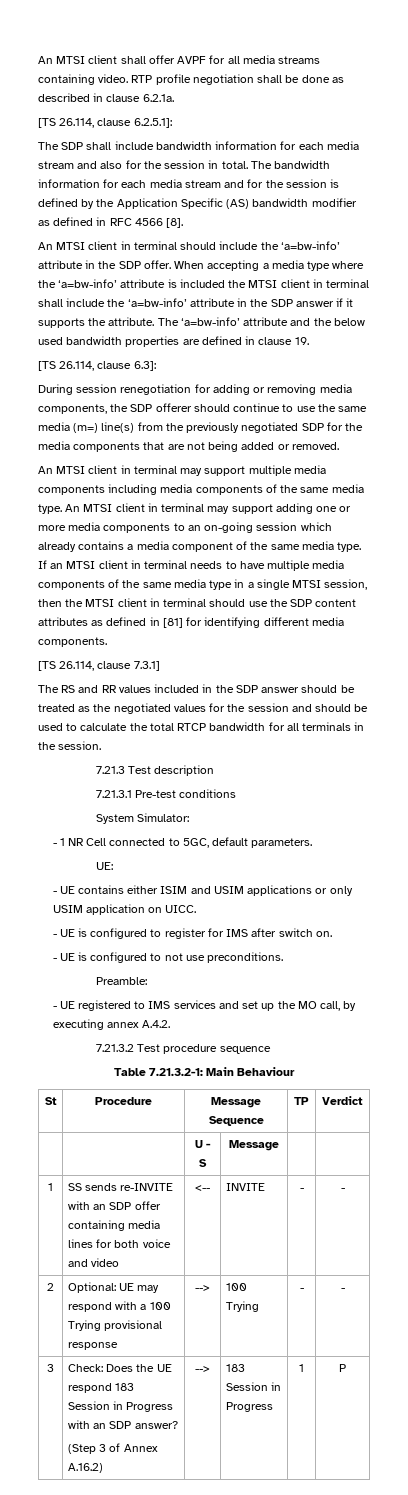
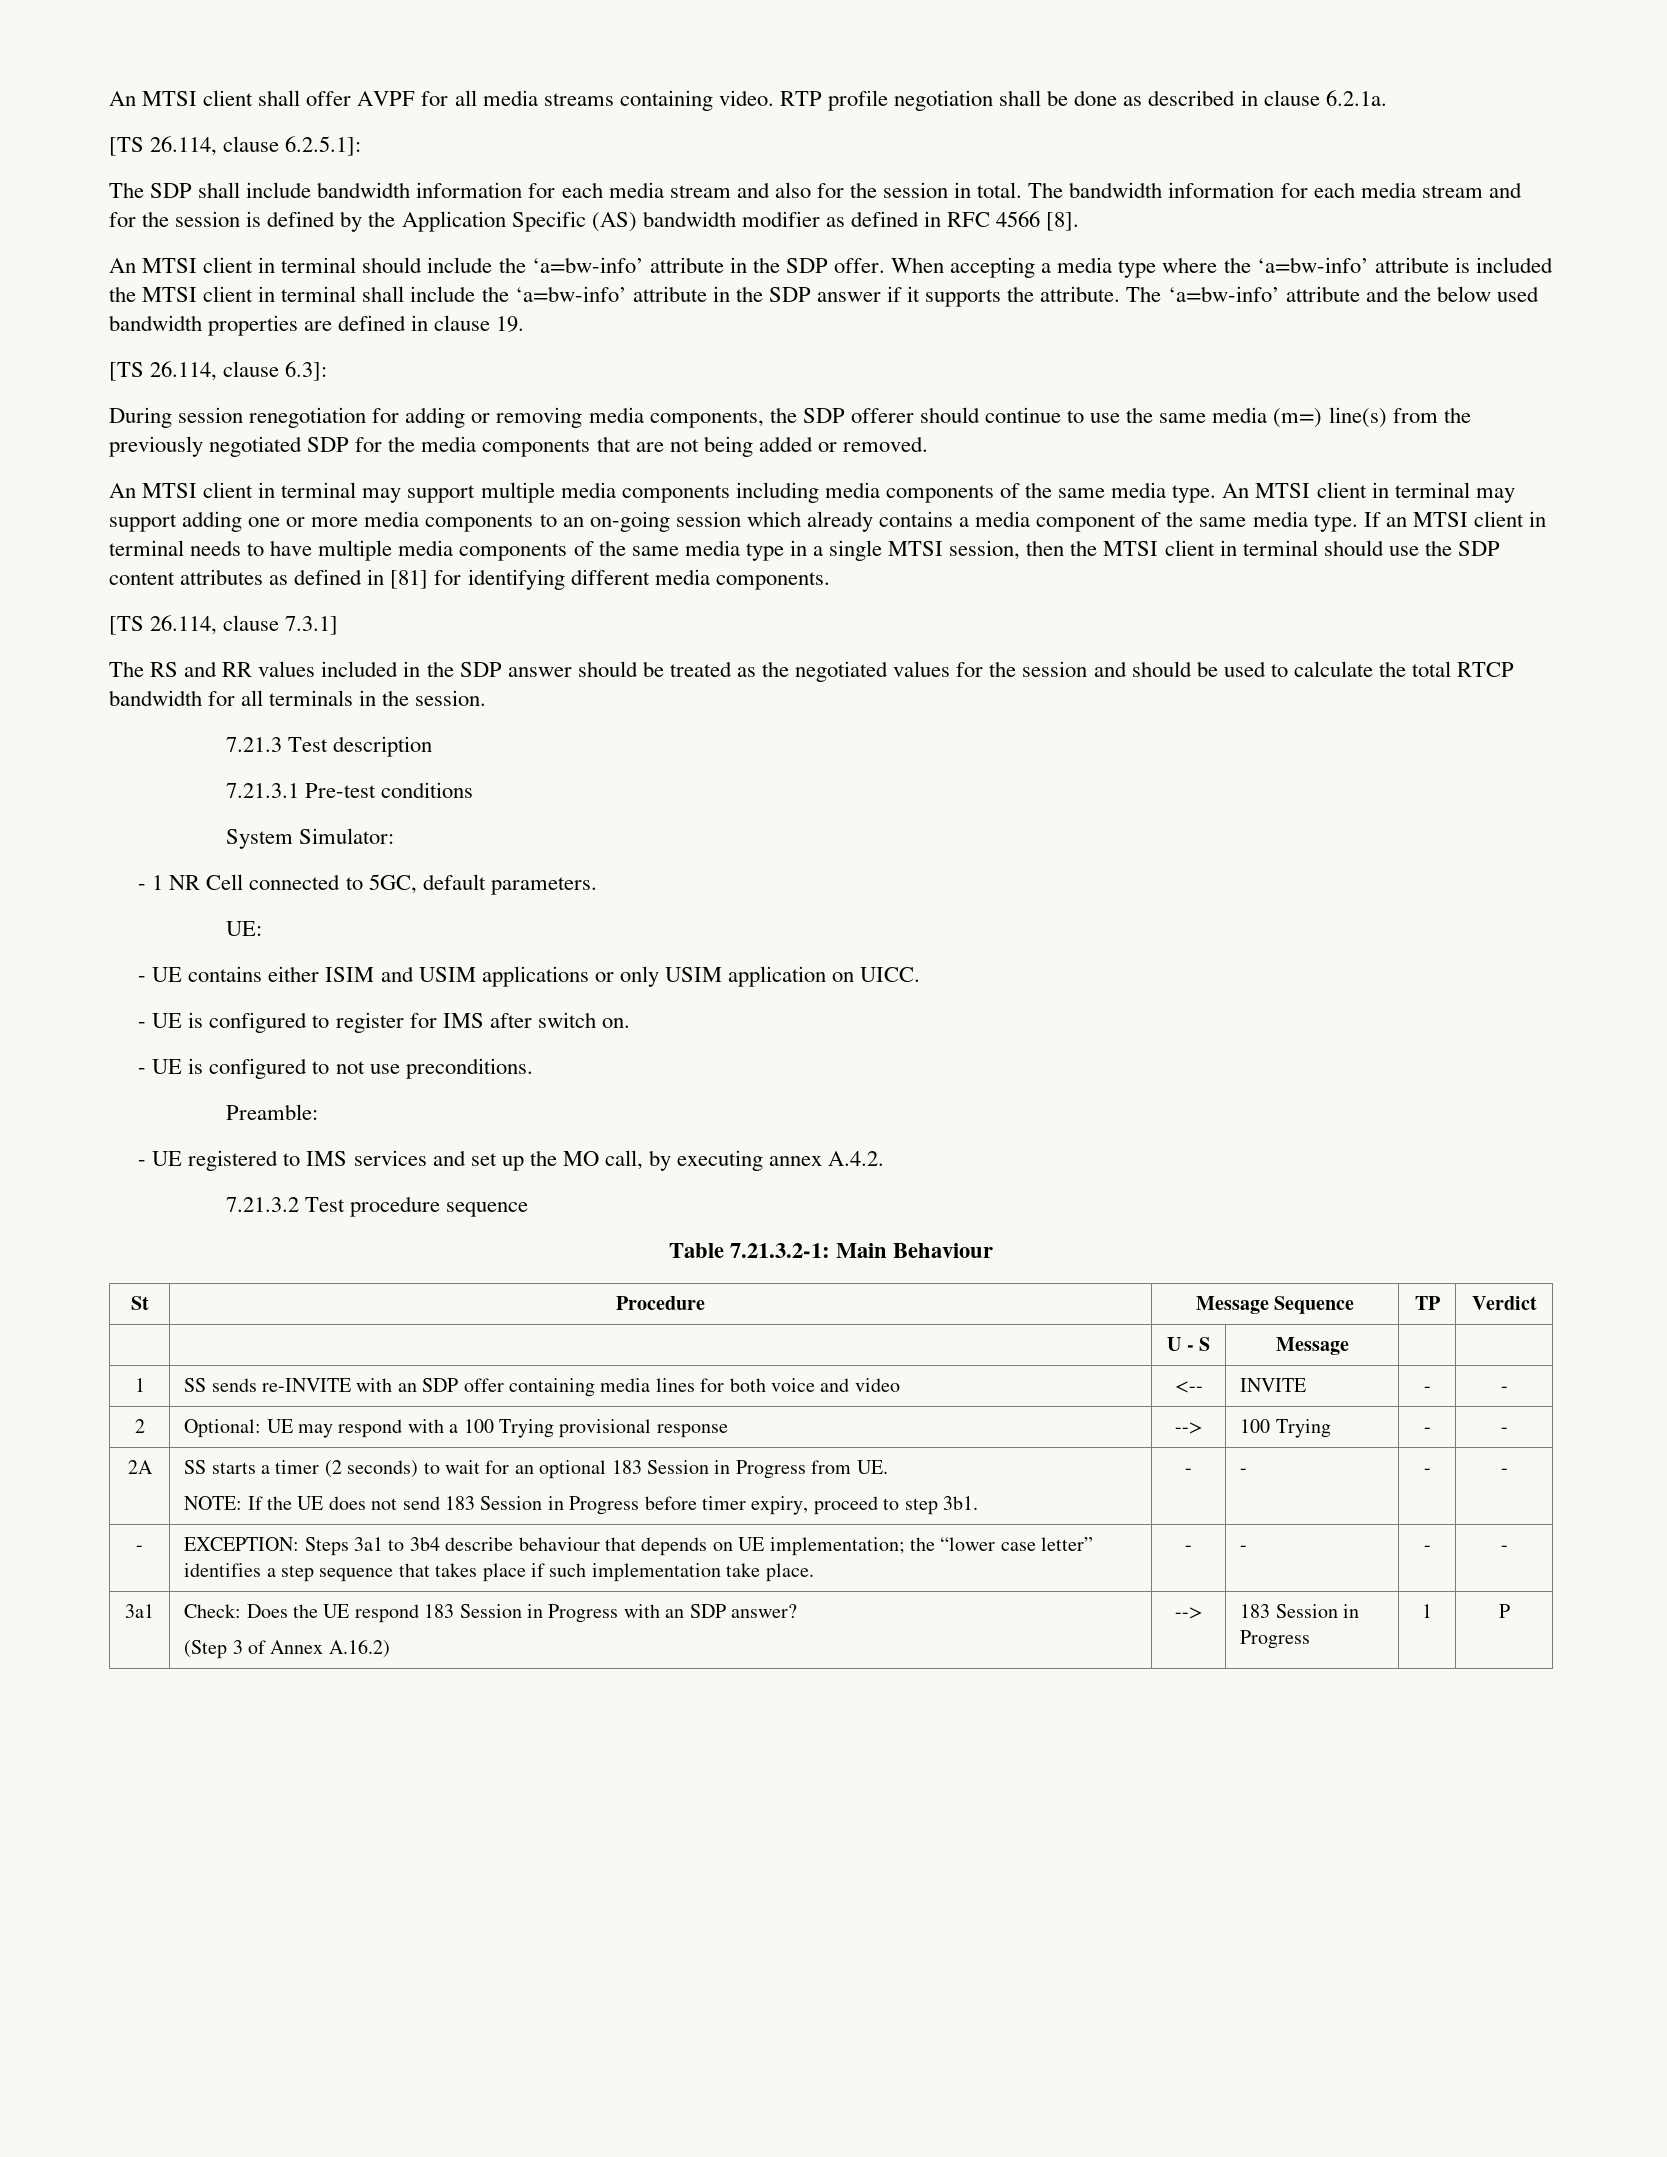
[47,1364,54,1372] 3 -> [127,1460,153,1474] [184,1460,888,1479] [184,1496,979,1515] [1185,1468,1192,1474] [1240,1468,1248,1474] [1423,1468,1431,1474] [1500,1468,1508,1474] [136,1545,143,1551] [184,1537,1094,1556] [184,1563,814,1582] [1185,1545,1192,1551] [1240,1545,1248,1551] [1423,1545,1431,1551] [1500,1545,1508,1551] [125,1604,154,1618] 2A | SS starts a timer (2 seconds) to wait for an optional 183 Session in Progress from UE. // NOTE: If the UE does not send 183 Session in Progress before timer expiry, proceed to step 3b1. | - | - | - | - // - | EXCEPTION: Steps 3a1 to 3b4 describe behaviour that depends on UE implementation; the “lower case letter” identifies a step sequence that takes place if such implementation take place. | - | - | - | - // 3a1

